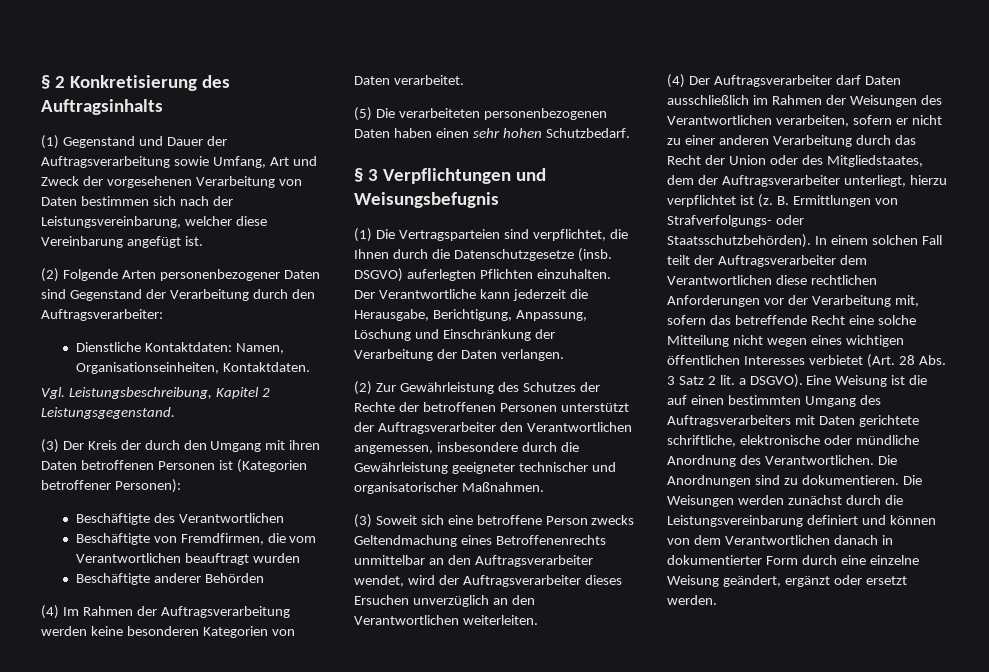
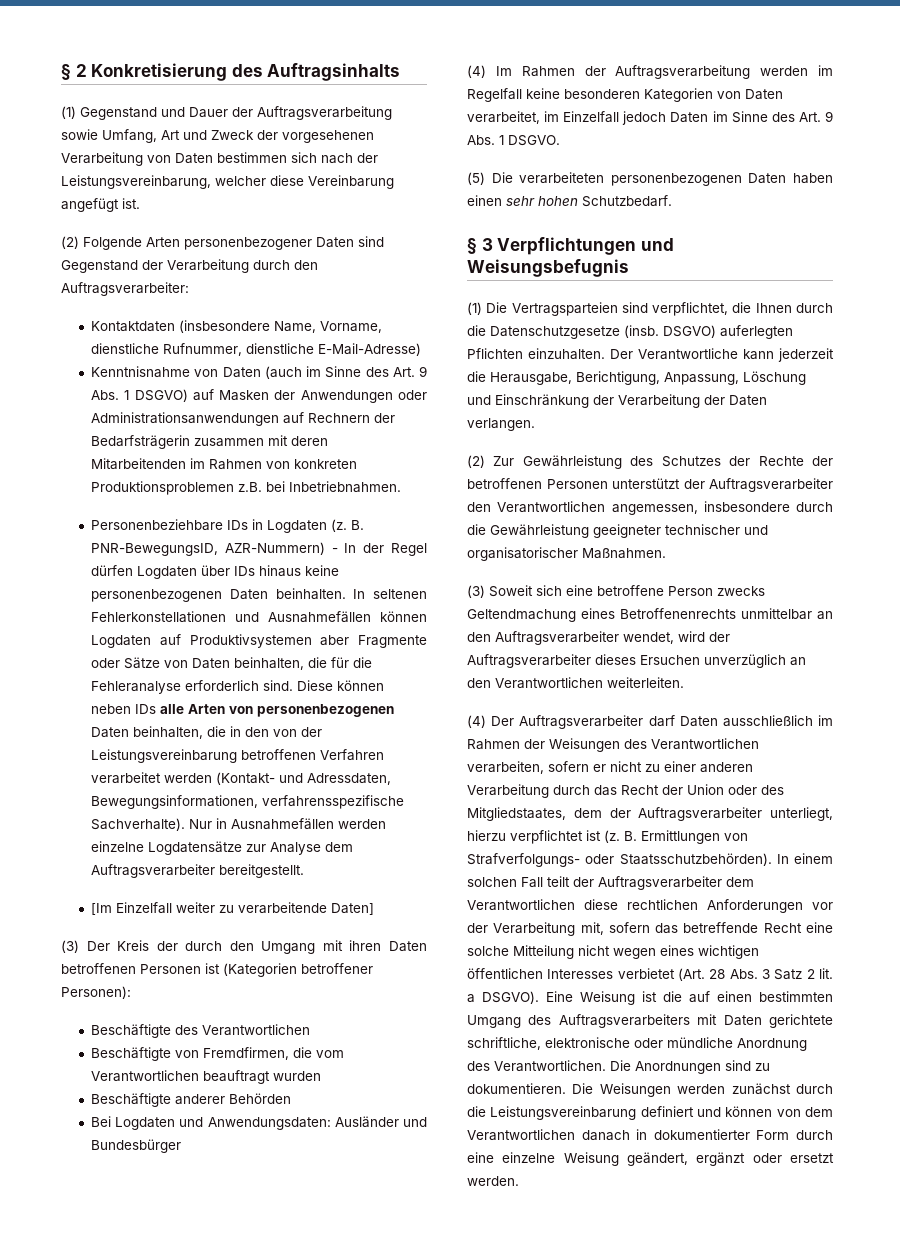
[75,342,284,354] [75,362,310,374] [41,387,270,399] [41,407,175,419] Dienstliche Kontaktdaten: Namen, Organisationseinheiten, Kontaktdaten. // Vgl. Leistungsbeschreibung, Kapitel 2 Leistungsgegenstand. -> [91,320,383,333] [91,343,422,356] [91,366,427,379] [91,389,427,403] [91,412,396,426] [91,435,329,449] [91,458,358,470] [91,481,402,495] [91,519,365,533] [91,542,428,556] [91,565,340,579] [91,588,427,602] [91,611,428,623] [91,634,427,648] [91,657,373,670] [91,680,385,694] [91,704,395,717] [91,726,323,739] [91,749,385,763] [91,772,392,785] [91,795,405,809] [91,818,387,831] [91,841,354,855] [91,864,305,878] [91,902,375,915] Kontaktdaten (insbesondere Name, Vorname, dienstliche Rufnummer, dienstliche E-Mail-Adresse) // Kenntnisnahme von Daten (auch im Sinne des Art. 9 Abs. 1 DSGVO) auf Masken der Anwendungen oder Administrationsanwendungen auf Rechnern der Bedarfsträgerin zusammen mit deren Mitarbeitenden im Rahmen von konkreten Produktionsproblemen z.B. bei Inbetriebnahmen. // Personenbeziehbare IDs in Logdaten (z. B. PNR-BewegungsID, AZR-Nummern) - In der Regel dürfen Logdaten über IDs hinaus keine personenbezogenen Daten beinhalten. In seltenen Fehlerkonstellationen und Ausnahmefällen können Logdaten auf Produktivsystemen aber Fragmente oder Sätze von Daten beinhalten, die für die Fehleranalyse erforderlich sind. Diese können neben IDs alle Arten von personenbezogenen Daten beinhalten, die in den von der Leistungsvereinbarung betroffenen Verfahren verarbeitet werden (Kontakt- und Adressdaten, Bewegungsinformationen, verfahrensspezifische Sachverhalte). Nur in Ausnahmefällen werden einzelne Logdatensätze zur Analyse dem Auftragsverarbeiter bereitgestellt. // [Im Einzelfall weiter zu verarbeitende Daten]
(264, 578) none -> [91,1116,427,1130] [91,1139,182,1153] // Bei Logdaten und Anwendungsdaten: Ausländer und Bundesbürger
(87, 631) none -> [818,65,833,76] [467,88,522,102] im Regelfall
[393,75,464,85] verarbeitet. -> [467,111,833,125] [467,135,560,146] verarbeitet, im Einzelfall jedoch Daten im Sinne des Art. 9 Abs. 1 DSGVO.

